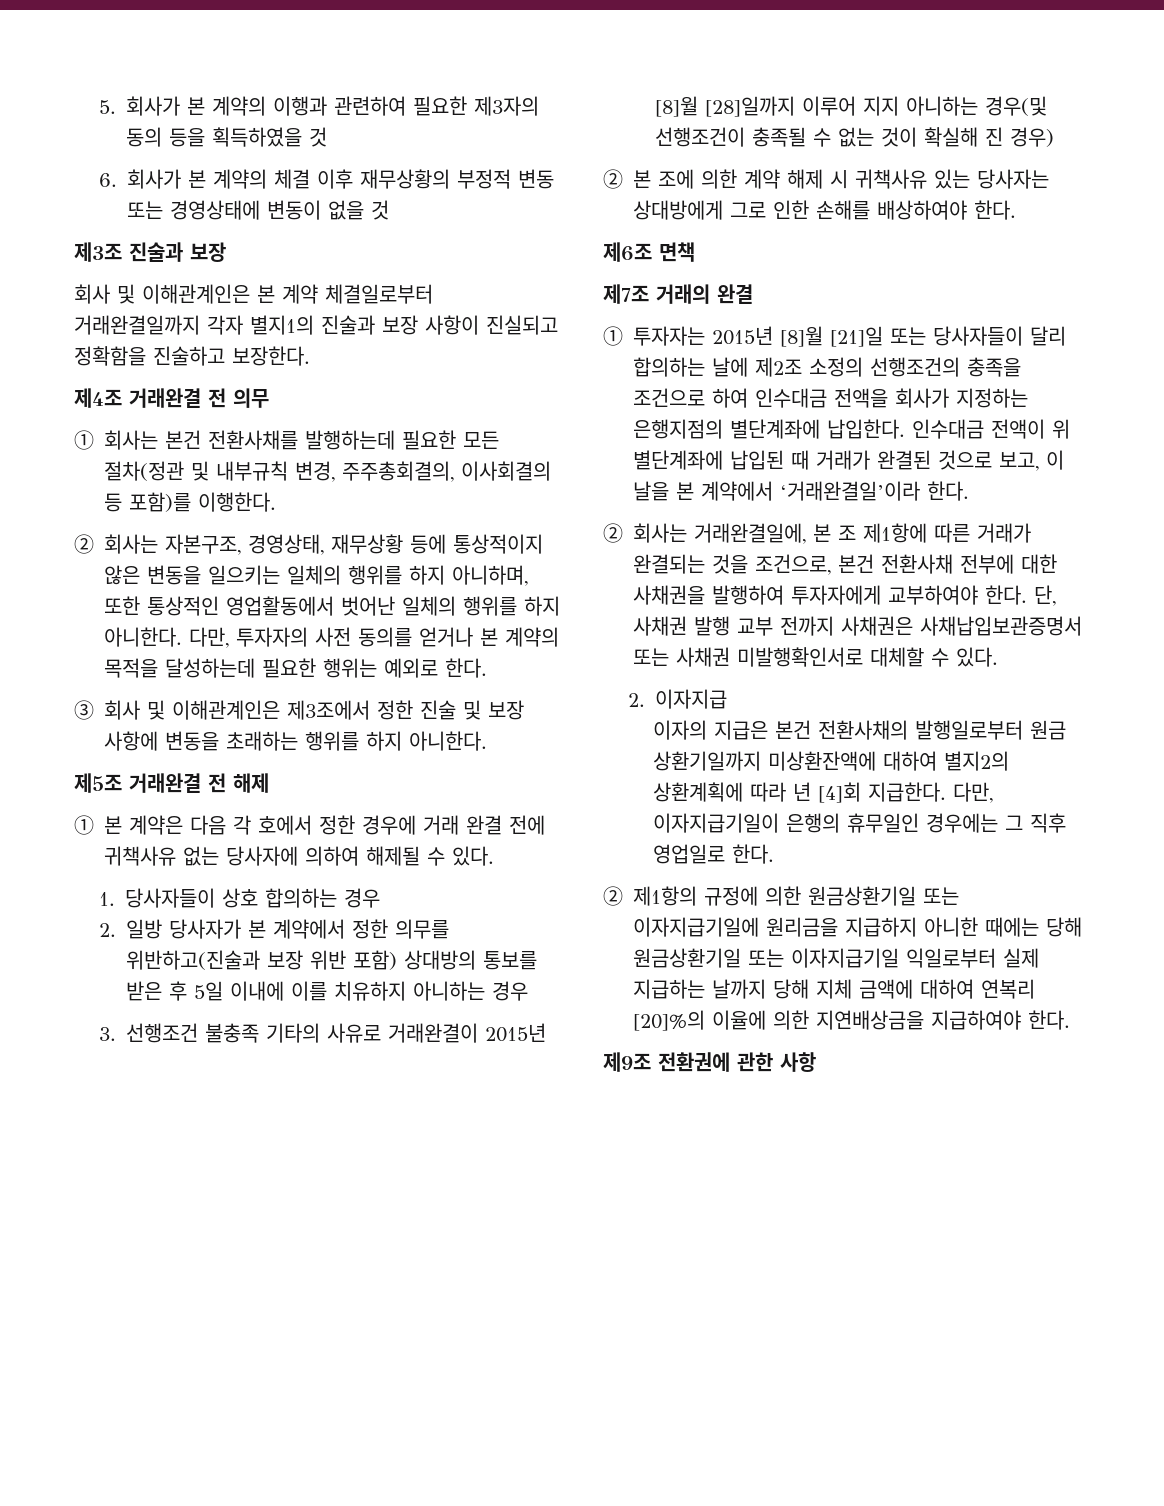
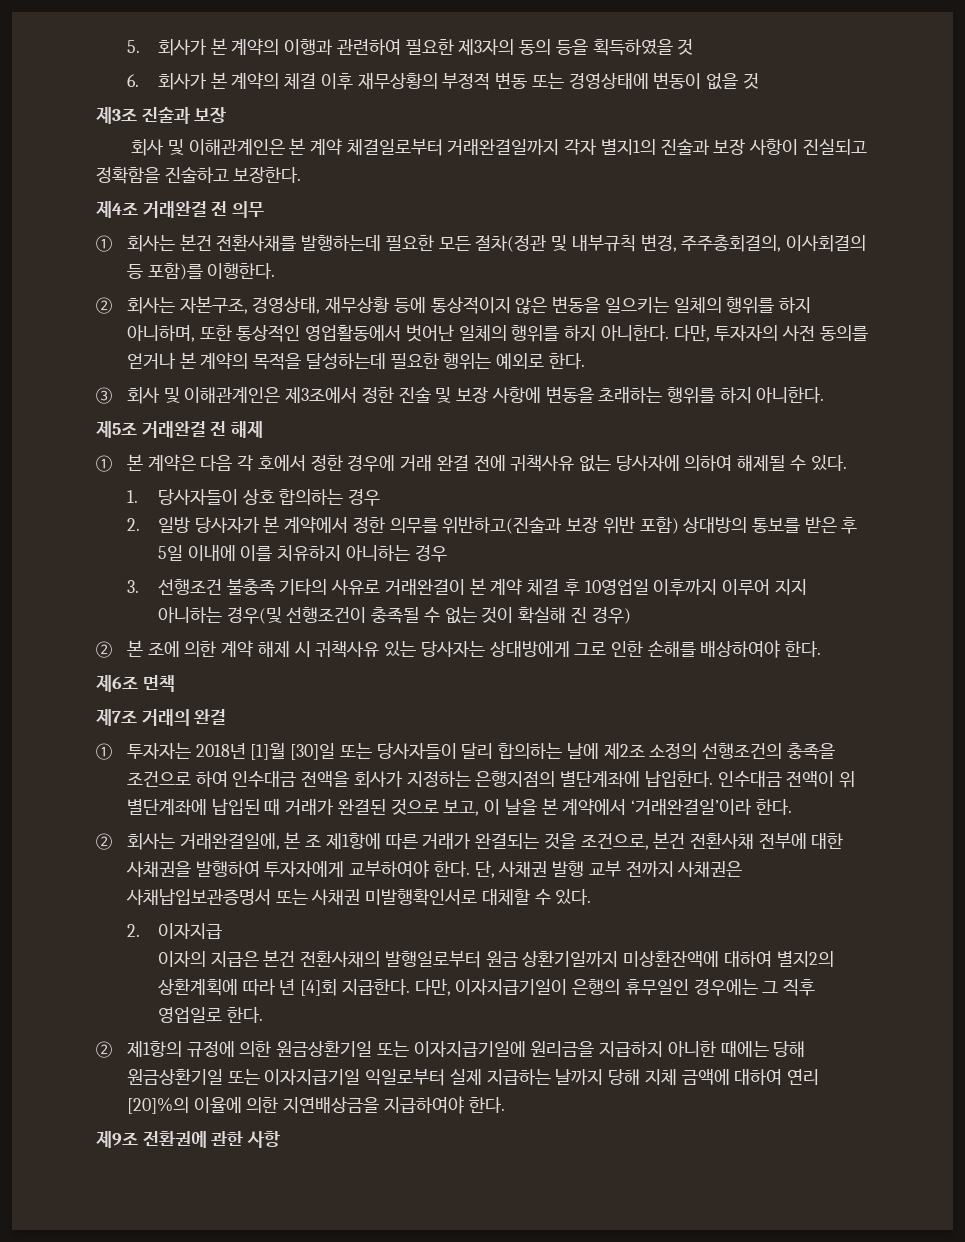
[484,1023,546,1042] [654,96,795,117] 2015년 [8]월 [28]일까지 -> [469,578,718,596] 본 계약 체결 후 10영업일 이후까지
[712,326,883,347] 2015년 [8]월 [21]일 -> [195,743,336,760] 2018년 [1]월 [30]일
[981,979,1035,999] 연복리 -> [786,1069,819,1085] 연리

